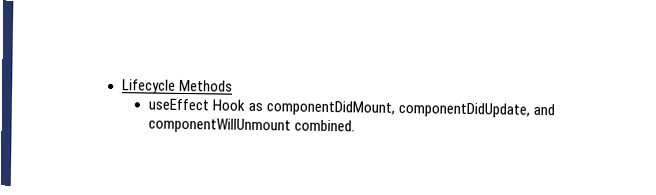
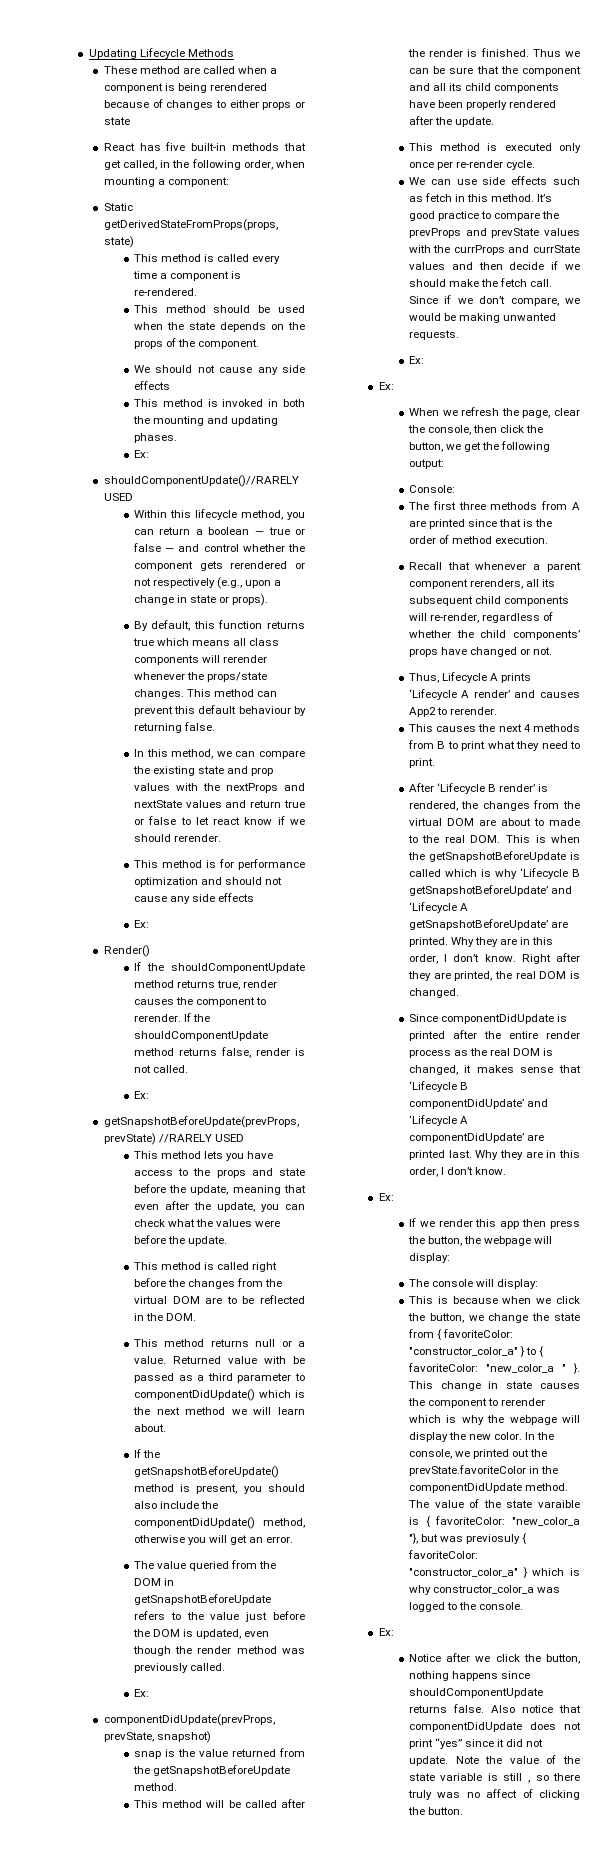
(121, 86) none -> [88,49,137,59] Updating
[147,98,555,118] [147,117,355,134] useEffect Hook as componentDidMount, componentDidUpdate, and componentWillUnmount combined. -> [103,66,278,74] [103,83,268,93] [103,99,305,110] [103,117,130,125] [103,142,306,151] [103,159,305,170] [103,177,230,187] [103,203,133,211] [103,219,278,231] [103,236,134,248] [133,254,281,264] [132,271,242,281] [133,288,197,296] [133,305,305,313] [133,322,305,332] [133,338,260,349] [133,365,305,375] [133,381,170,390] [133,399,305,407] [132,416,279,426] [133,433,177,443] [133,450,149,458] [103,475,299,487] [103,493,133,501] [133,509,305,520] [133,527,305,535] [132,543,305,552] [133,561,305,571] [133,577,282,589] [133,594,269,606] [133,620,305,631] [132,638,280,646] [133,655,268,665] [133,672,268,682] [133,689,278,699] [133,705,306,716] [133,722,216,733] [133,749,305,759] [132,766,274,776] [133,783,305,793] [133,800,305,808] [133,816,305,825] [133,834,222,842] [133,859,305,870] [133,877,283,887] [133,893,255,904] [133,920,149,928] [103,945,150,957] [133,962,305,973] [133,980,278,990] [133,997,267,1007] [133,1013,211,1022] [133,1031,268,1041] [133,1047,305,1058] [133,1065,189,1073] [133,1091,149,1099] [103,1116,299,1128] [103,1133,245,1145] [133,1151,274,1161] [133,1168,305,1178] [133,1184,306,1195] [133,1201,305,1212] [133,1219,281,1227] [133,1235,228,1246] [133,1262,278,1272] [133,1278,283,1289] [133,1295,305,1304] [133,1313,197,1321] [133,1339,305,1347] [133,1356,305,1364] [133,1373,305,1383] [133,1389,305,1401] [132,1407,305,1415] [133,1424,166,1432] [133,1449,161,1458] [133,1466,279,1478] [133,1484,305,1494] [133,1501,219,1509] [133,1517,305,1529] [133,1535,294,1545] [133,1560,277,1571] [133,1578,175,1586] [133,1594,271,1605] [133,1611,305,1622] [132,1629,270,1639] [132,1646,305,1656] [133,1663,226,1673] [133,1689,149,1697] [103,1714,275,1726] [103,1731,211,1743] [133,1748,305,1759] [132,1765,291,1776] [133,1783,177,1791] [133,1799,305,1808] [407,48,580,57] [408,66,581,76] [408,83,560,93] [408,100,557,110] [408,116,495,127] [408,143,581,153] [408,160,536,170] [408,176,580,185] [408,193,553,202] [408,211,560,221] [408,228,580,238] [408,245,580,255] [408,261,580,270] [408,278,553,287] [408,295,580,306] [408,313,557,323] [408,330,459,340] [408,356,424,364] [378,382,394,390] [408,407,580,418] [407,425,544,435] [408,441,551,452] [408,459,444,469] [408,485,455,493] [408,501,580,510] [408,519,553,529] [408,535,549,544] [408,562,581,572] [408,579,556,589] [408,596,570,606] [408,612,554,623] [408,630,580,640] [408,647,553,657] [408,672,532,683] [408,689,580,700] [408,707,498,717] [408,724,580,732] [407,740,580,751] [408,758,435,768] [408,783,549,794] [408,800,580,811] [408,818,580,826] [407,835,580,843] [407,851,580,862] [408,868,580,879] [408,885,573,896] [408,902,469,913] [408,919,569,930] [408,937,554,947] [408,953,580,964] [407,971,580,981] [408,988,459,998] [408,1014,568,1024] [408,1030,580,1041] [408,1048,554,1058] [408,1065,581,1075] [408,1081,469,1092] [408,1099,549,1109] [408,1115,469,1126] [408,1133,545,1143] [408,1150,580,1160] [408,1167,507,1177] [378,1193,394,1201] [408,1218,580,1229] [407,1236,553,1246] [408,1253,450,1263] [408,1279,539,1289] [408,1296,580,1304] [407,1313,580,1323] [407,1329,514,1340] [408,1346,545,1357] [407,1363,580,1374] [408,1381,580,1391] [407,1398,546,1408] [408,1415,580,1425] [408,1432,555,1442] [408,1449,548,1459] [408,1465,559,1476] [408,1483,569,1493] [408,1499,580,1508] [408,1516,580,1527] [408,1533,528,1544] [407,1550,478,1559] [408,1567,580,1578] [408,1585,561,1595] [408,1602,524,1612] [378,1628,394,1636] [408,1653,580,1664] [408,1671,531,1681] [408,1688,543,1698] [408,1704,581,1713] [408,1722,581,1732] [408,1738,544,1749] [408,1755,580,1766] [408,1773,580,1783] [407,1789,580,1800] [407,1807,464,1815] These method are called when a component is being rerendered because of changes to either props or state // React has five built-in methods that get called, in the following order, when mounting a component: // Static getDerivedStateFromProps(props, state) // This method is called every time a component is re-rendered. // This method should be used when the state depends on the props of the component. // We should not cause any side effects // This method is invoked in both the mounting and updating phases. // Ex: // shouldComponentUpdate()//RARELY USED // Within this lifecycle method, you can return a boolean — true or false — and control whether the component gets rerendered or not respectively (e.g., upon a change in state or props). // By default, this function returns true which means all class components will rerender whenever the props/state changes. This method can prevent this default behaviour by returning false. // In this method, we can compare the existing state and prop values with the nextProps and nextState values and return true or false to let react know if we should rerender. // This method is for performance optimization and should not cause any side effects // Ex: // Render() // If the shouldComponentUpdate method returns true, render causes the component to rerender. If the shouldComponentUpdate method returns false, render is not called. // Ex: // getSnapshotBeforeUpdate(prevProps, prevState) //RARELY USED // This method lets you have access to the props and state before the update, meaning that even after the update, you can check what the values were before the update. // This method is called right before the changes from the virtual DOM are to be reflected in the DOM. // This method returns null or a value. Returned value with be passed as a third parameter to componentDidUpdate() which is the next method we will learn about. // If the getSnapshotBeforeUpdate() method is present, you should also include the componentDidUpdate() method, otherwise you will get an error. // The value queried from the DOM in getSnapshotBeforeUpdate refers to the value just before the DOM is updated, even though the render method was previously called. // Ex: // componentDidUpdate(prevProps, prevState, snapshot) // snap is the value returned from the getSnapshotBeforeUpdate method. // This method will be called after the render is finished. Thus we can be sure that the component and all its child components have been properly rendered after the update. // This method is executed only once per re-render cycle. // We can use side effects such as fetch in this method. It’s good practice to compare the prevProps and prevState values with the currProps and currState values and then decide if we should make the fetch call. Since if we don’t compare, we would be making unwanted requests. // Ex: // Ex: // When we refresh the page, clear the console, then click the button, we get the following output: // Console: // The first three methods from A are printed since that is the order of method execution. // Recall that whenever a parent component rerenders, all its subsequent child components will re-render, regardless of whether the child components’ props have changed or not. // Thus, Lifecycle A prints ‘Lifecycle A render’ and causes App2 to rerender. // This causes the next 4 methods from B to print what they need to print. // After ‘Lifecycle B render’ is rendered, the changes from the virtual DOM are about to made to the real DOM. This is when the getSnapshotBeforeUpdate is called which is why ‘Lifecycle B getSnapshotBeforeUpdate’ and ‘Lifecycle A getSnapshotBeforeUpdate’ are printed. Why they are in this order, I don’t know. Right after they are printed, the real DOM is changed. // Since componentDidUpdate is printed after the entire render process as the real DOM is changed, it makes sense that ‘Lifecycle B componentDidUpdate’ and ‘Lifecycle A componentDidUpdate’ are printed last. Why they are in this order, I don’t know. // Ex: // If we render this app then press the button, the webpage will display: // The console will display: // This is because when we click the button, we change the state from { favoriteColor: "constructor_color_a" } to { favoriteColor: "new_color_a " }. This change in state causes the component to rerender which is why the webpage will display the new color. In the console, we printed out the prevState.favoriteColor in the componentDidUpdate method. The value of the state varaible is { favoriteColor: "new_color_a "}, but was previosuly { favoriteColor: "constructor_color_a" } which is why constructor_color_a was logged to the console. // Ex: // Notice after we click the button, nothing happens since shouldComponentUpdate returns false. Also notice that componentDidUpdate does not print “yes” since it did not update. Note the value of the state variable is still , so there truly was no affect of clicking the button.

